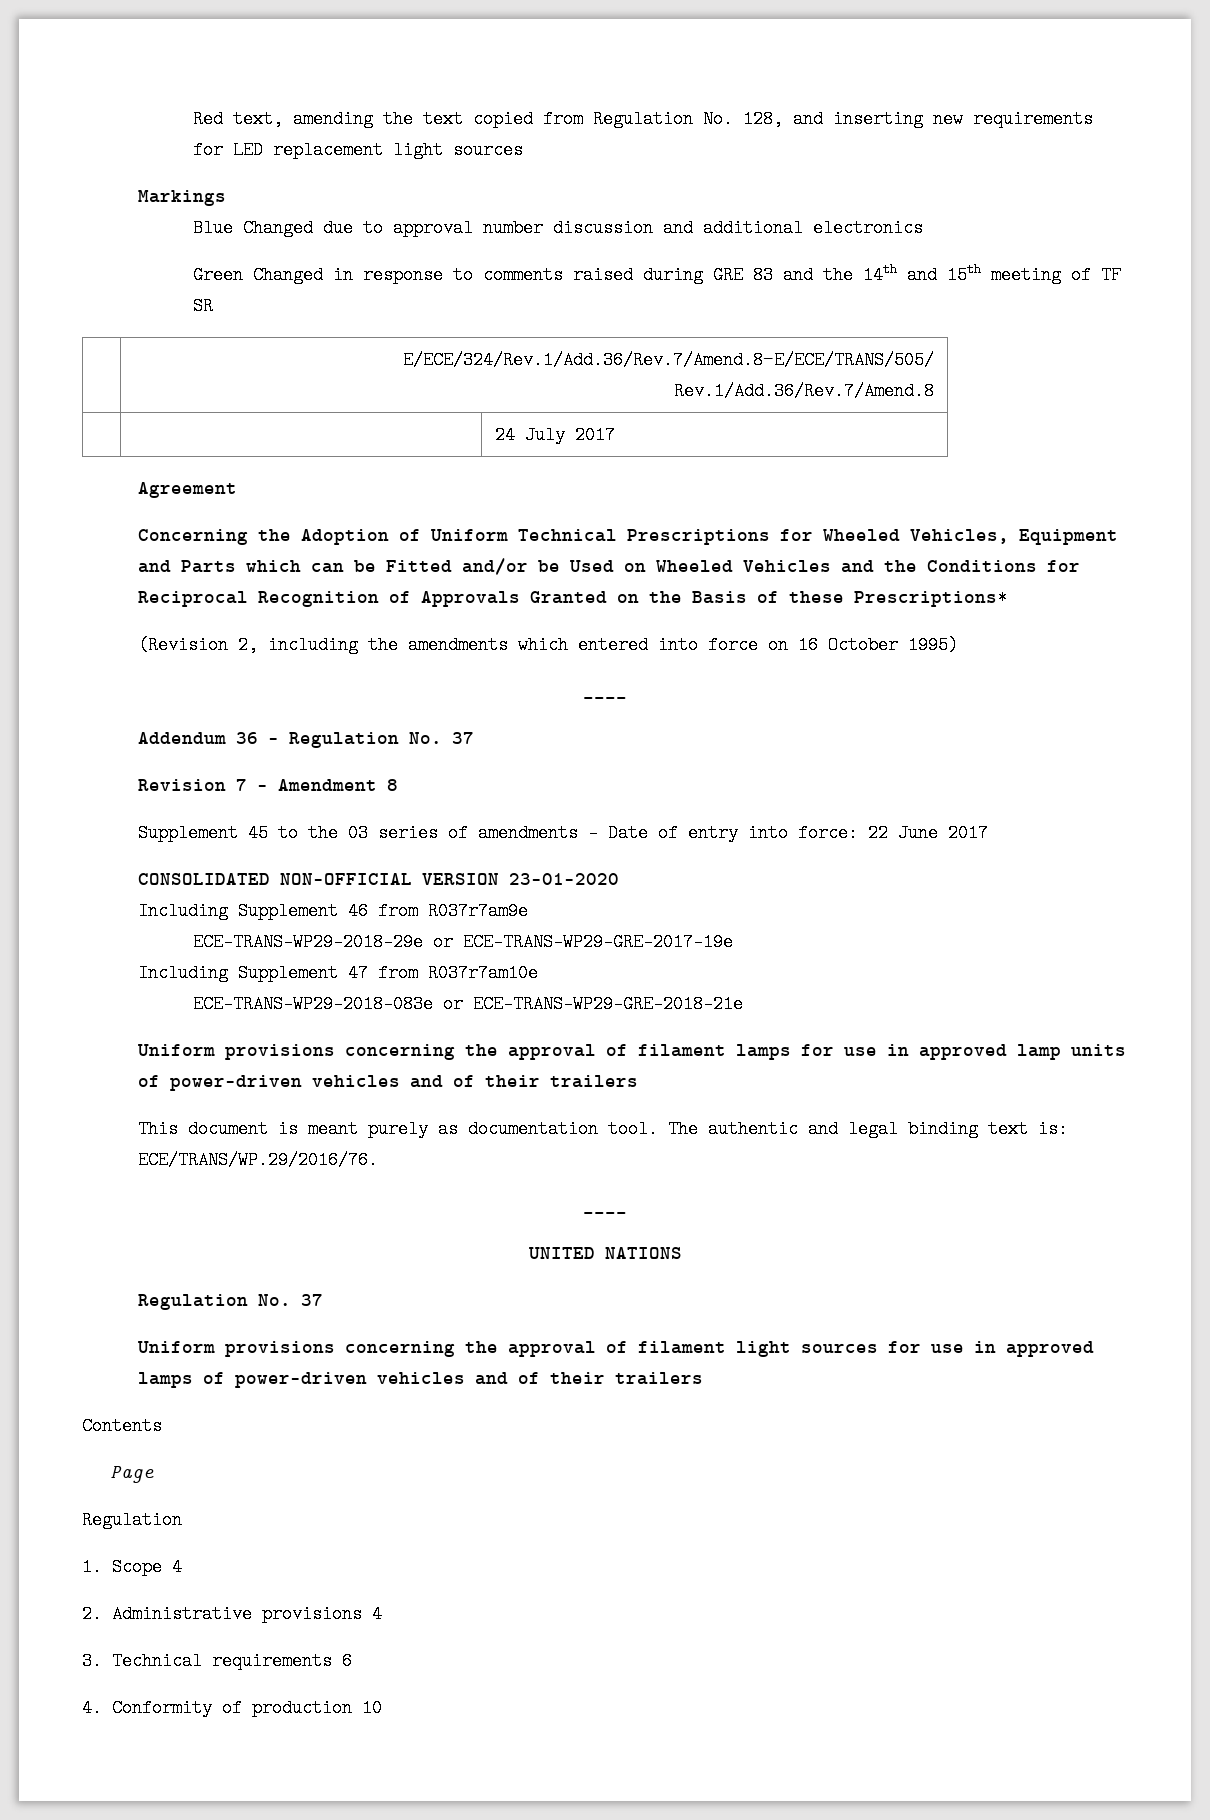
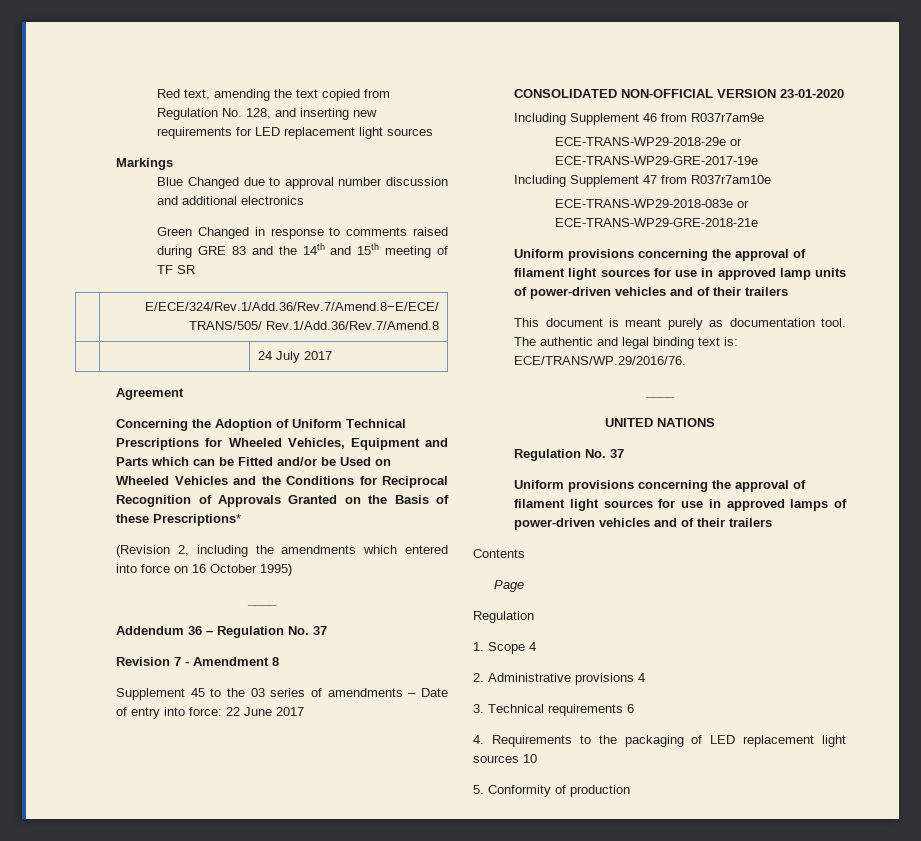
[735,1044,791,1060] lamps -> [568,268,650,280] light sources
(102, 1708) none -> [491,735,846,747] [473,754,537,763] [473,785,484,794] Requirements to the packaging of LED replacement light sources 10 // 5.
[362,1699,382,1717] 10 -> (630, 791) none

